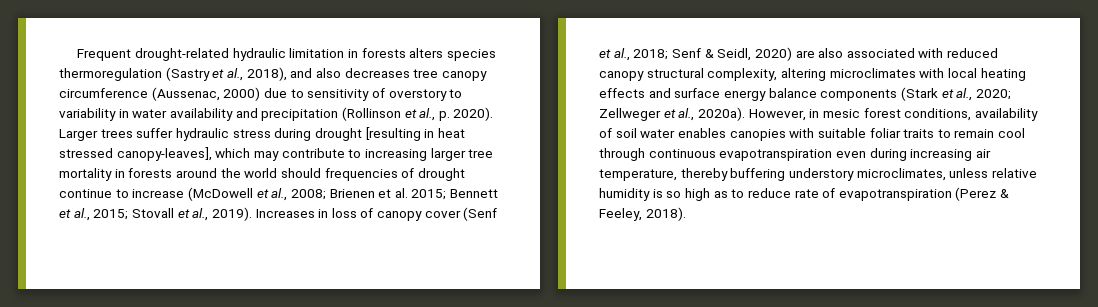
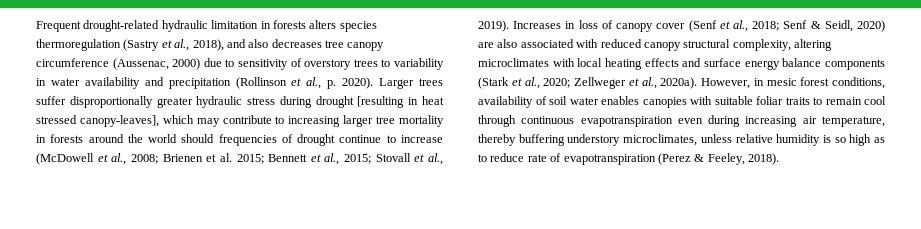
(447, 95) none -> [353,59,378,67] trees
(174, 133) none -> [69,96,193,108] disproportionally greater

